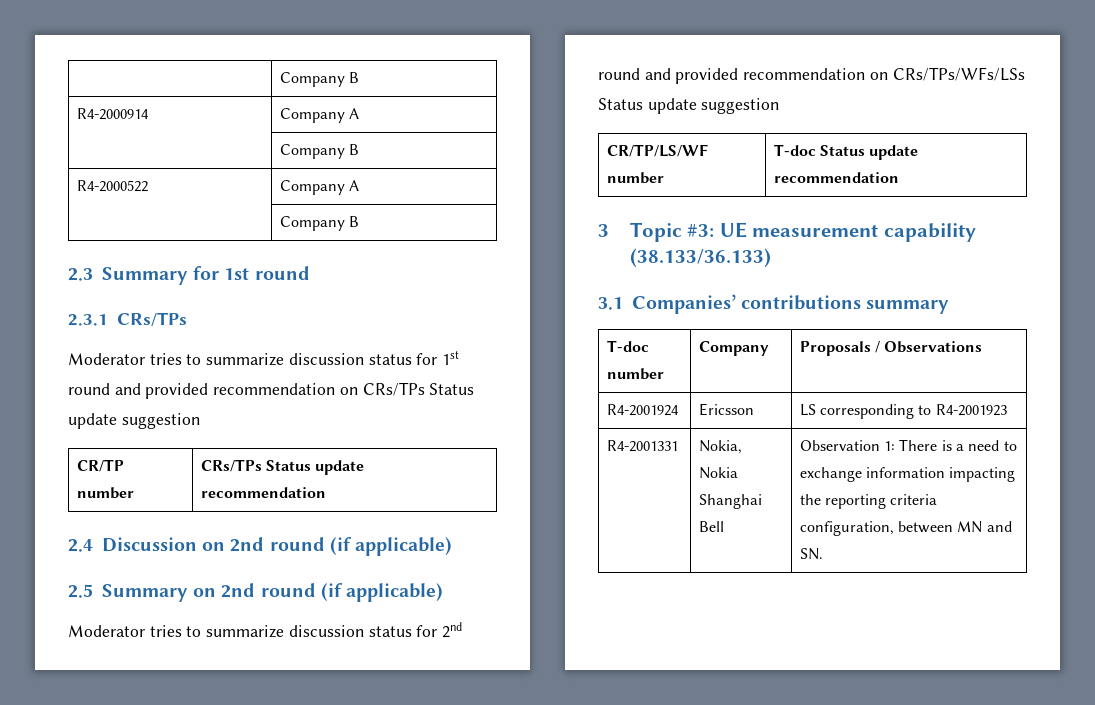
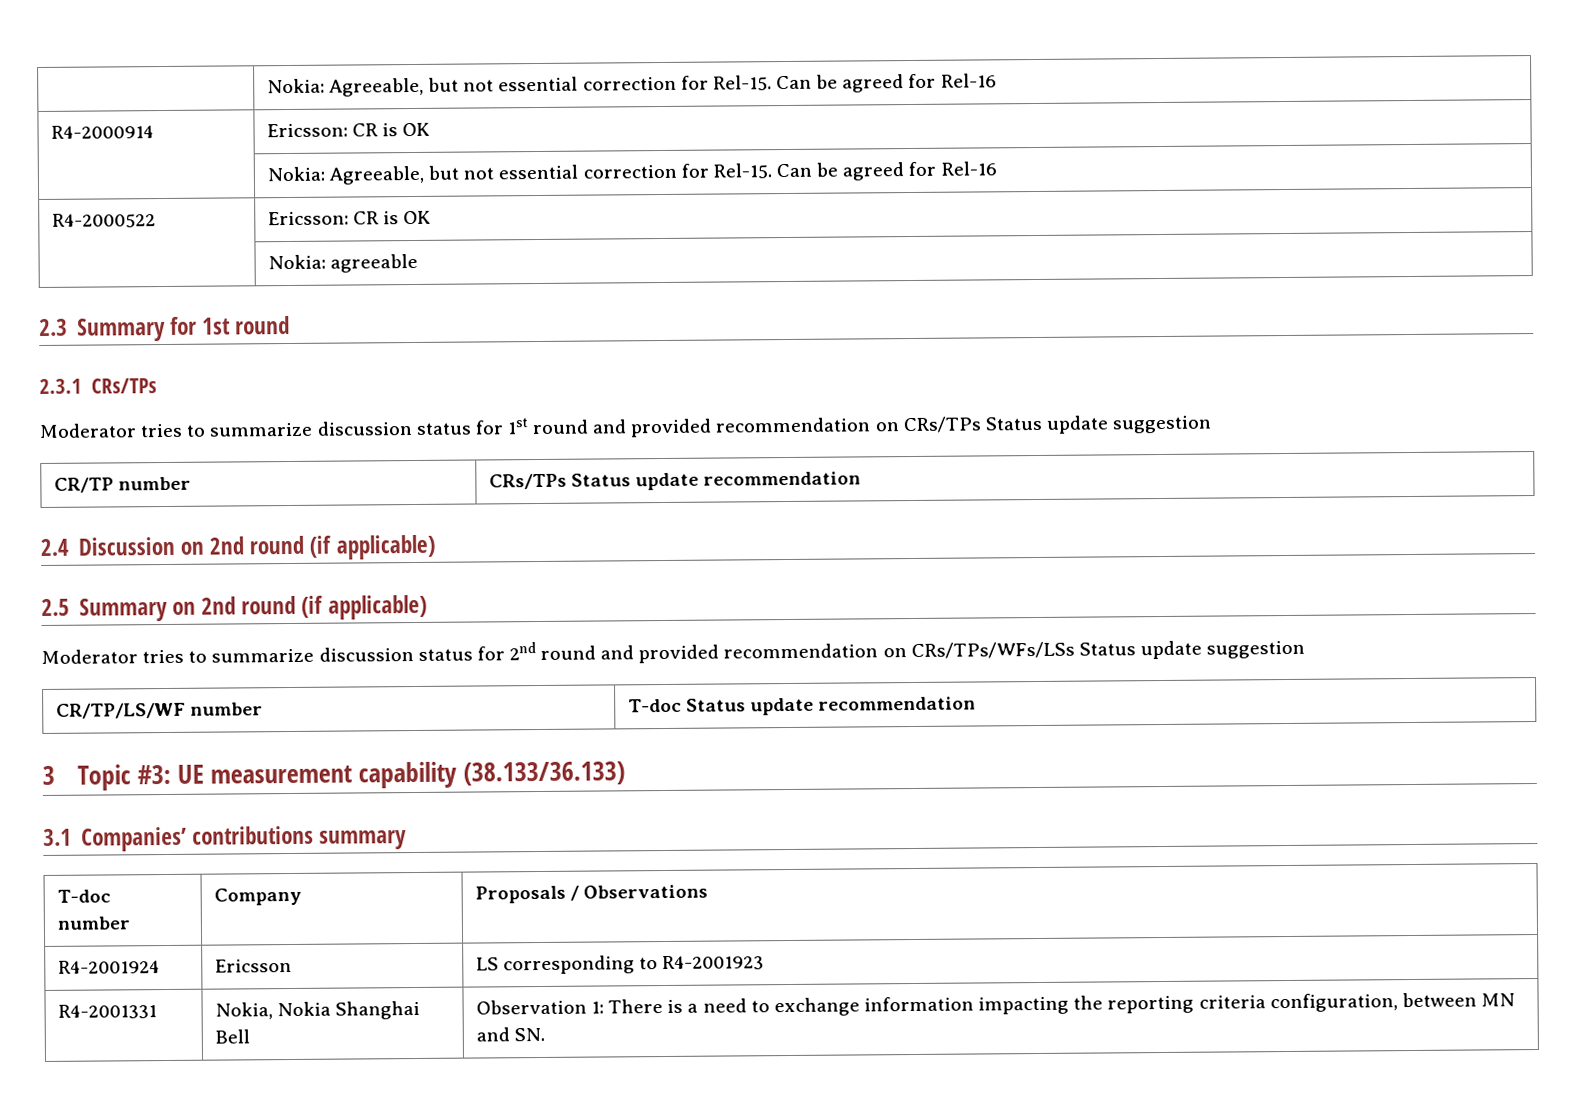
[279,72,359,87] [76,108,149,120] [279,108,359,123] [279,144,359,159] [76,180,148,192] [279,180,359,195] [279,216,359,231] | Company B // R4-2000914 | Company A // | Company B // R4-2000522 | Company A // | Company B -> [266,73,997,97] [50,125,154,139] [266,122,431,138] [266,161,997,185] [51,213,156,228] [267,210,432,226] [267,253,419,273] | Nokia: Agreeable, but not essential correction for Rel-15. Can be agreed for Rel-16 // R4-2000914 | Ericsson: CR is OK // | Nokia: Agreeable, but not essential correction for Rel-15. Can be agreed for Rel-16 // R4-2000522 | Ericsson: CR is OK // | Nokia: agreeable

